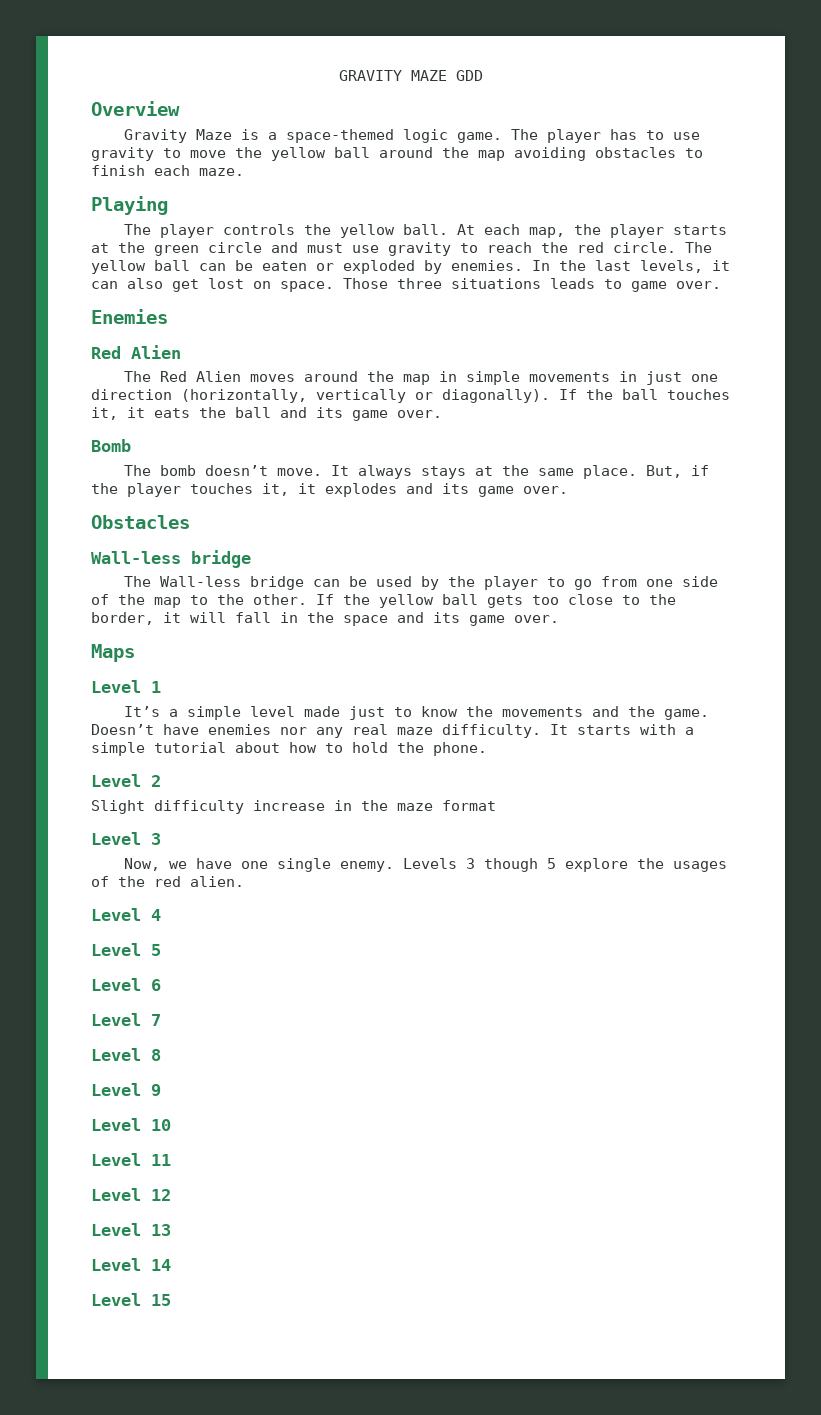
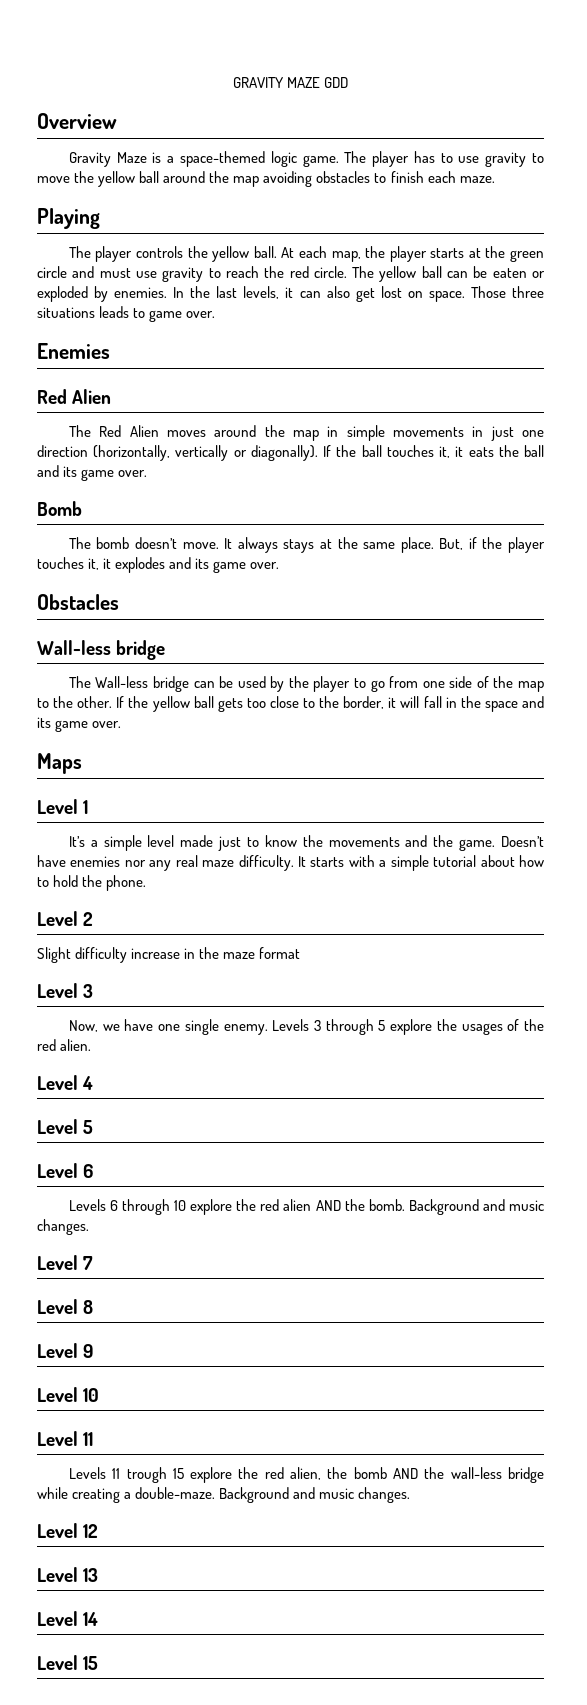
[484,858,539,872] though -> [325,1019,374,1035] through
(161, 985) none -> [68,1199,544,1215] [37,1219,89,1235] // Levels 6 through 10 explore the red alien AND the bomb. Background and music changes.
(171, 1160) none -> [68,1467,545,1483] [37,1487,411,1503] // Levels 11 trough 15 explore the red alien, the bomb AND the wall-less bridge while creating a double-maze. Background and music changes.

